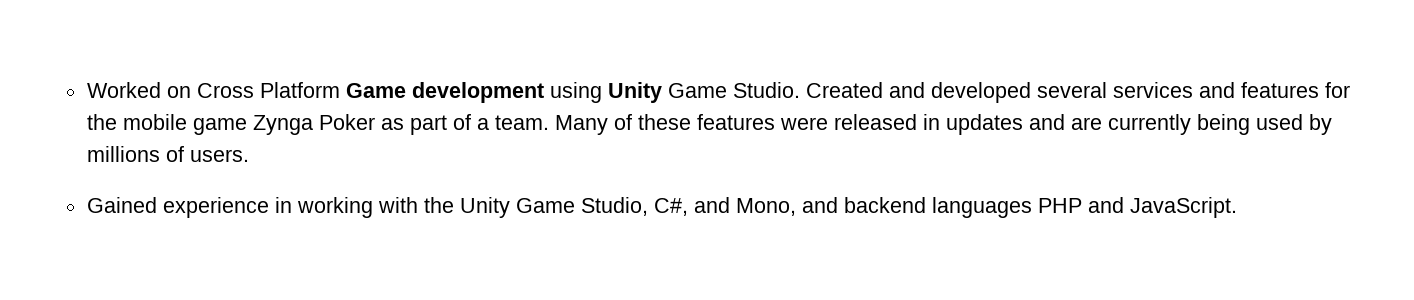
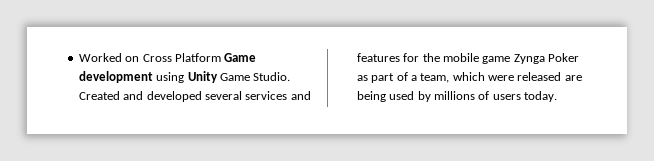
[494,114,1191,135] team. Many of these features were released in updates and are currently -> [420,72,582,83] team, which were released are
[189,149,249,162] [86,197,1237,218] users. // Gained experience in working with the Unity Game Studio, C#, and Mono, and backend languages PHP and JavaScript. -> [492,91,557,102] users today.

